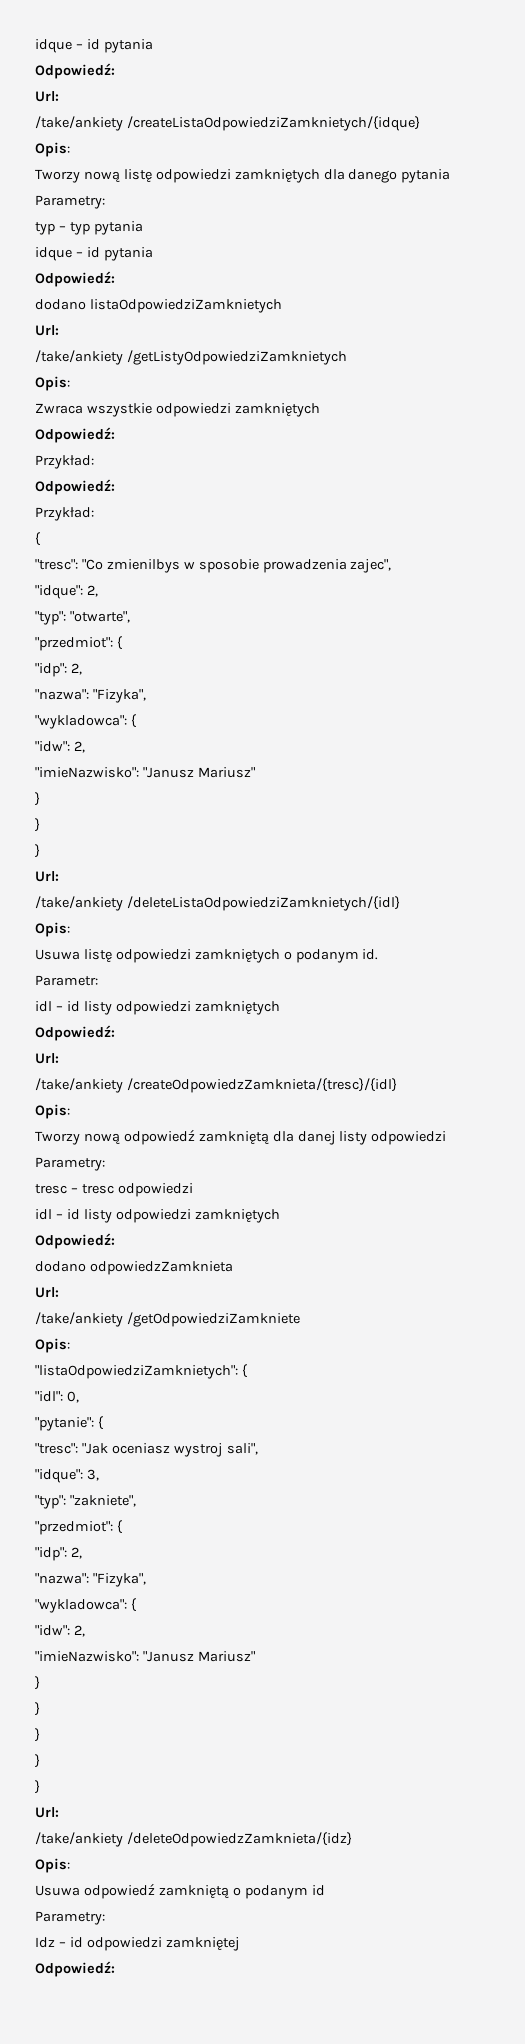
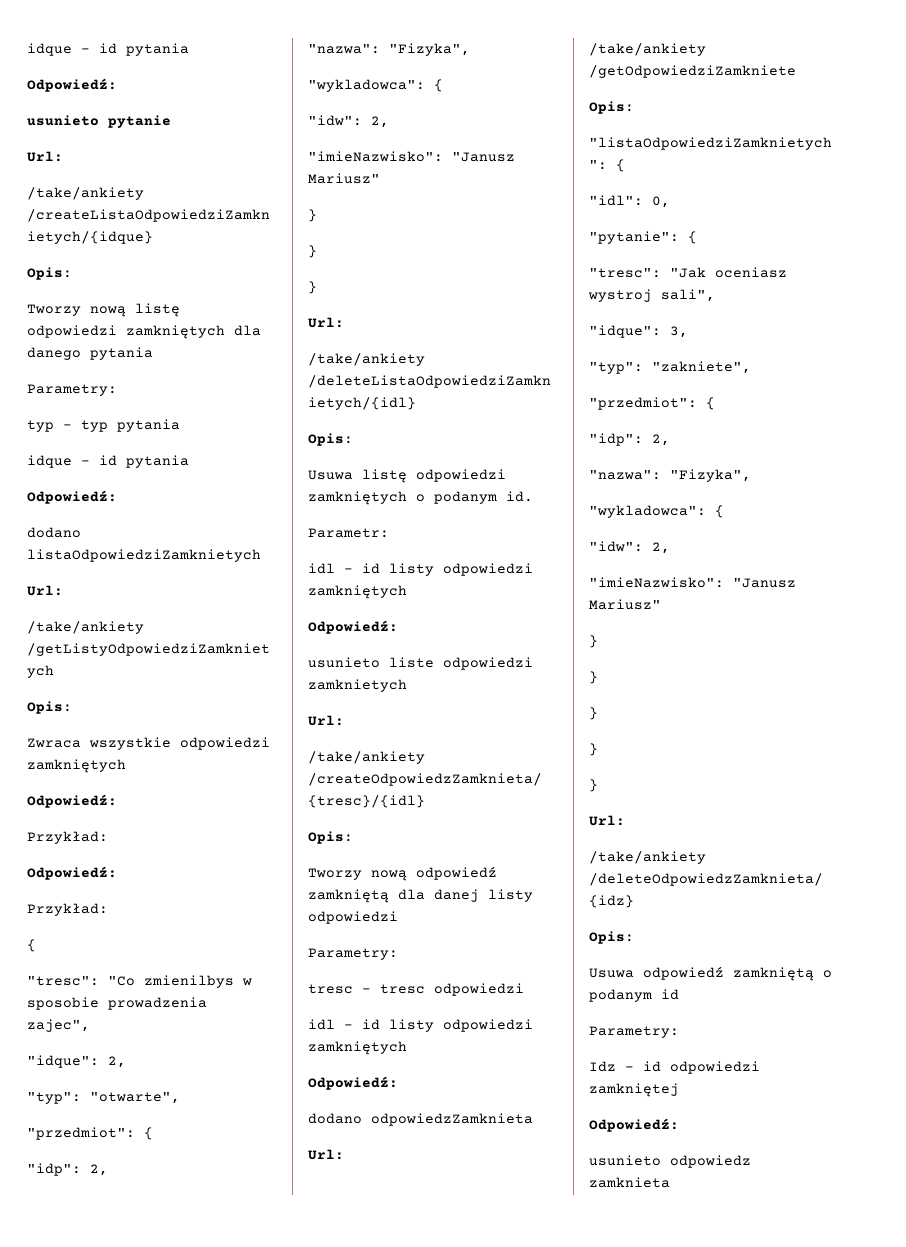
[35,39,153,53] [35,63,115,79] idque – id pytania // Odpowiedź: -> [27,43,189,56] [27,78,117,92] [27,115,171,128] idque – id pytania // Odpowiedź: // usunieto pytanie
(115, 1033) none -> [308,657,533,670] [308,679,407,692] // usunieto liste odpowiedzi zamknietych
(115, 1969) none -> [589,1155,751,1168] [589,1177,670,1188] // usunieto odpowiedz zamknieta

